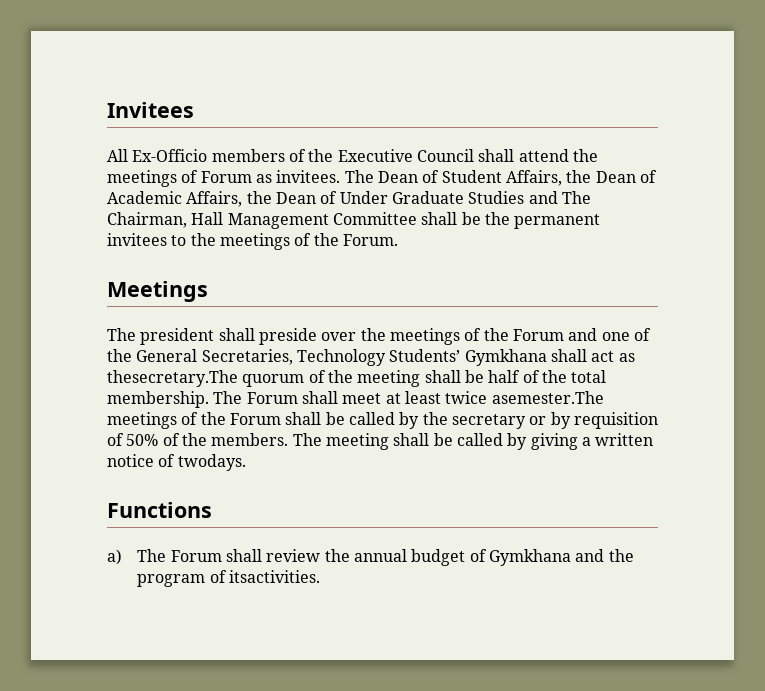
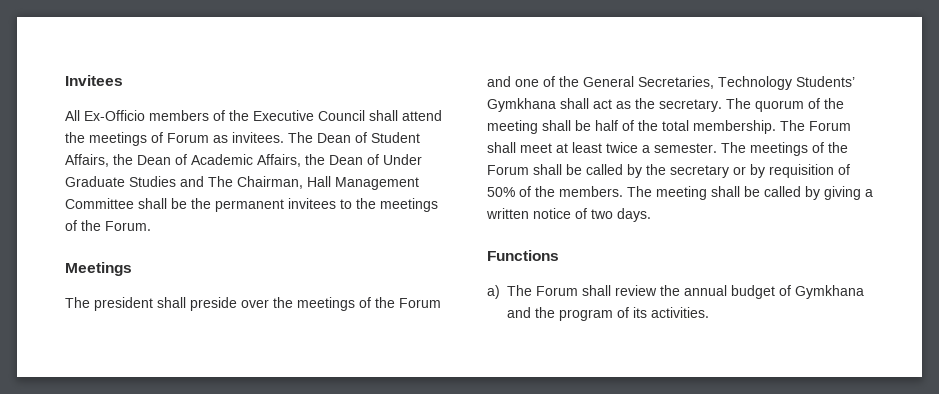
[107,370,238,387] thesecretary.The -> [635,98,751,112] the secretary. The
[491,391,604,404] asemester.The -> [642,142,746,153] a semester. The
[177,454,246,471] twodays. -> [591,208,651,222] two days.
[229,570,321,583] itsactivities. -> [633,307,709,318] its activities.

